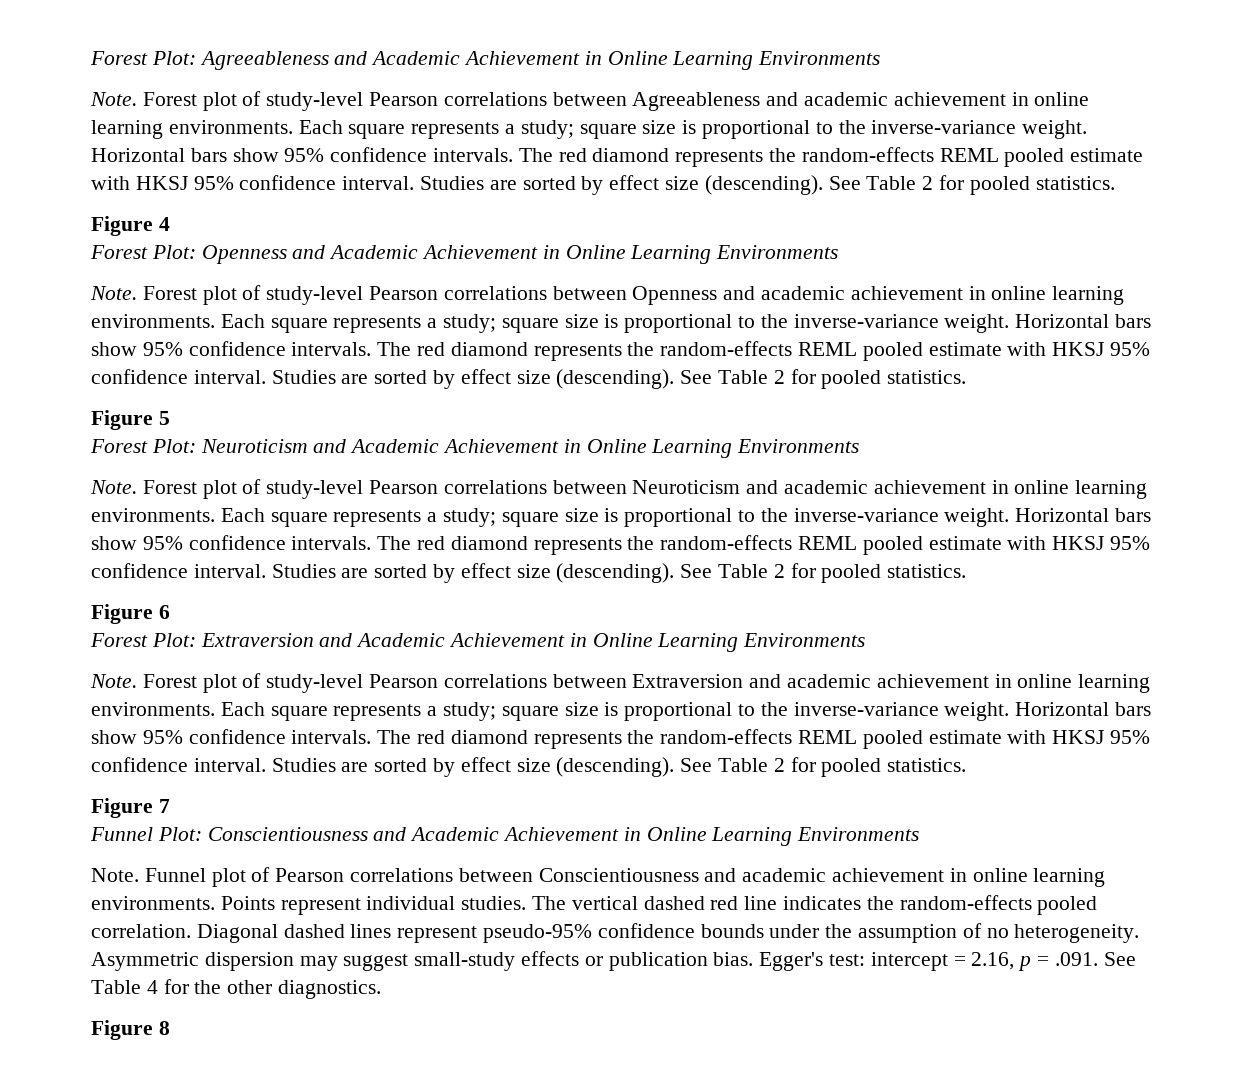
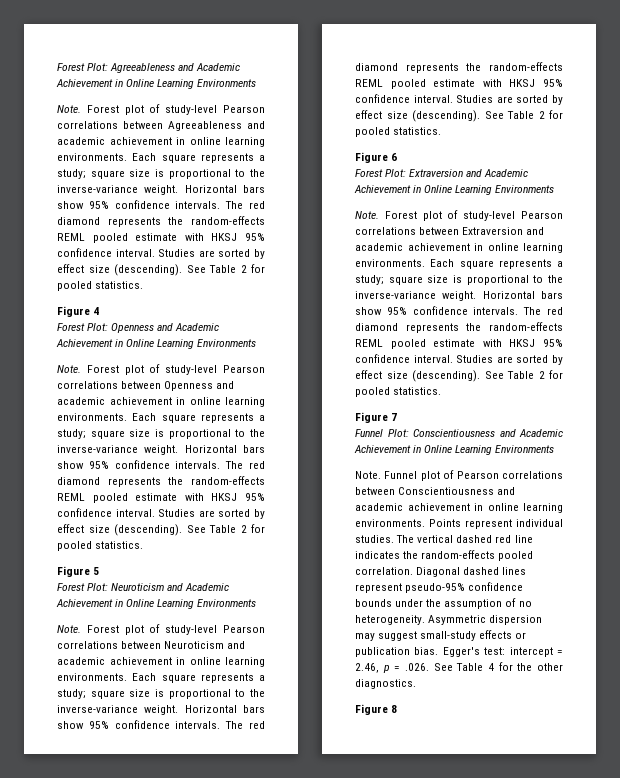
[971,952,1015,970] 2.16, -> [355,663,379,673] 2.46,
[1054,952,1098,966] .091. -> [405,663,429,671] .026.

